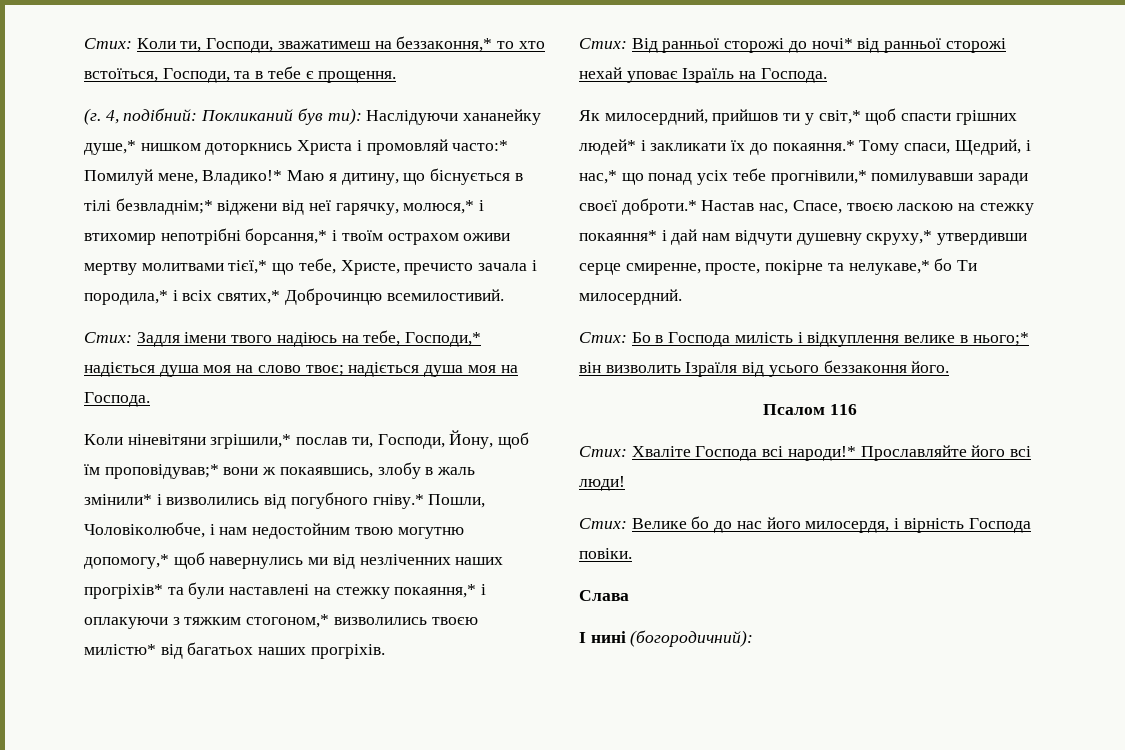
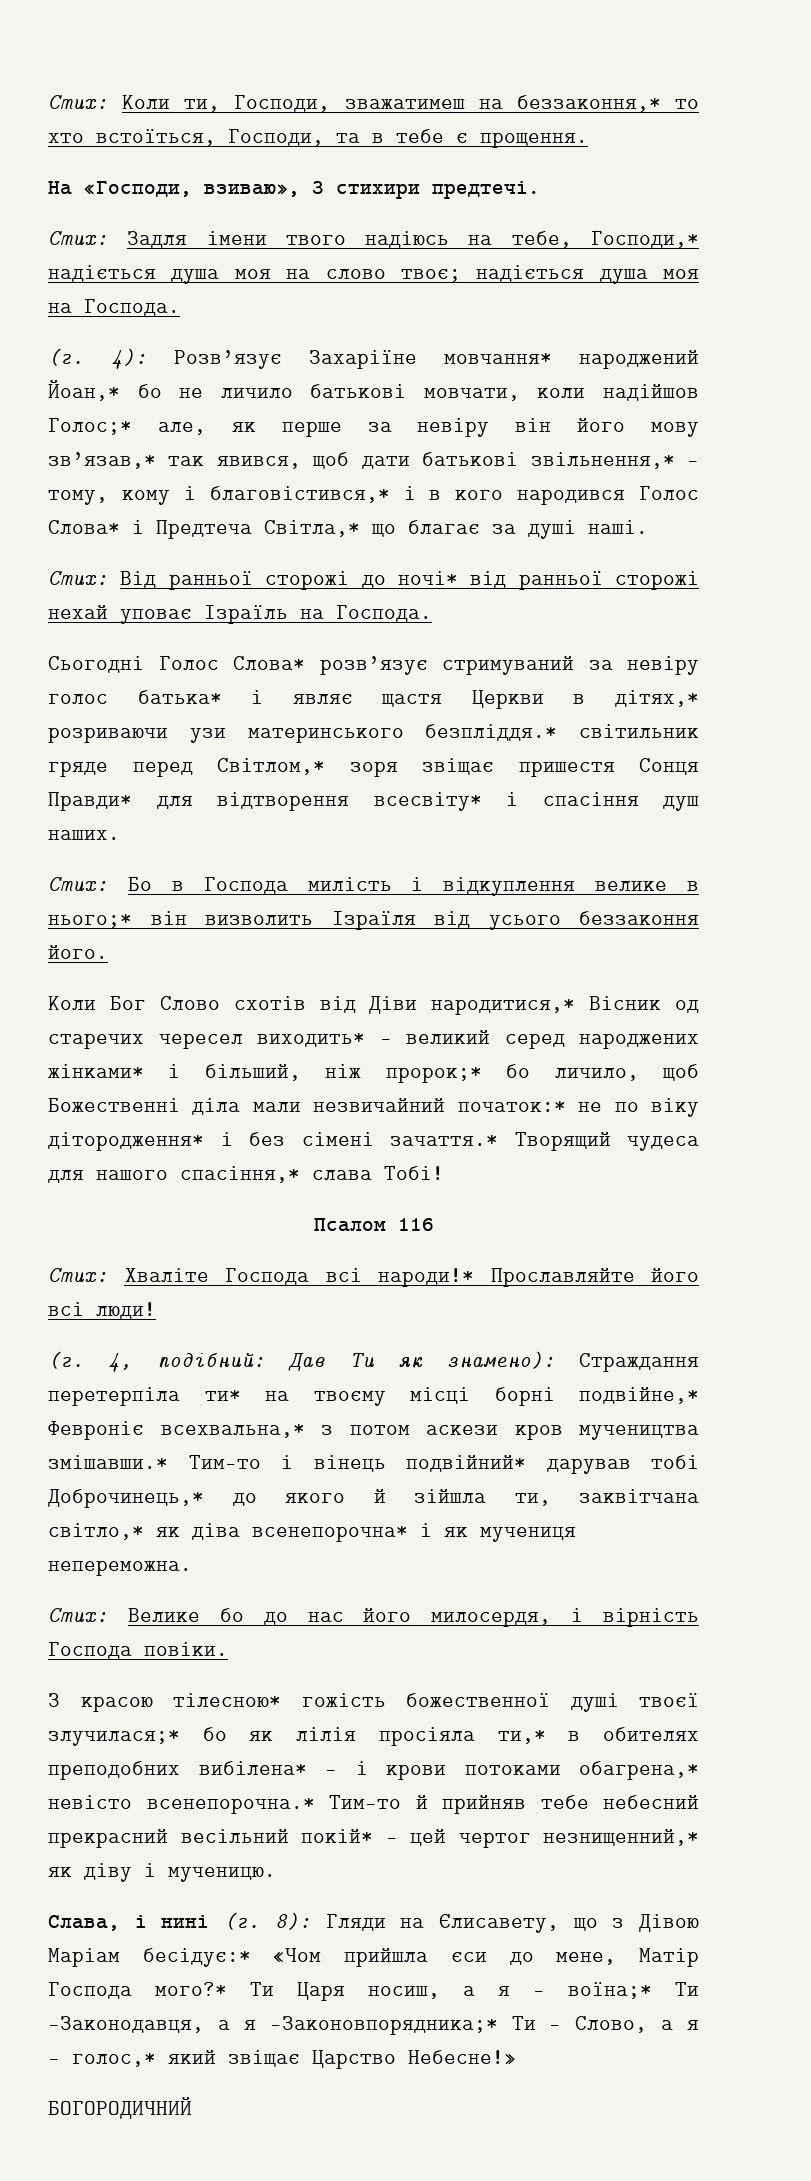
[84,108,542,125] [84,139,509,155] [84,168,523,185] [84,198,485,215] [84,228,511,245] [84,258,537,275] [84,288,504,305] (г. 4, подібний: Покликаний був ти): Наслідуючи хананейку душе,* нишком доторкнись Христа і промовляй часто:* Помилуй мене, Владико!* Маю я дитину, що біснується в тілі безвладнім;* віджени від неї гарячку, молюся,* і втихомир непотрібні борсання,* і твоїм острахом оживи мертву молитвами тієї,* що тебе, Христе, пречисто зачала і породила,* і всіх святих,* Доброчинцю всемилостивий. -> [48,181,540,199] На «Господи, взиваю», 3 стихири предтечі.
[84,430,530,449] [84,462,476,479] [84,492,486,509] [84,522,464,539] [84,552,504,569] [84,582,487,599] [84,614,478,629] [84,642,385,659] Коли ніневітяни згрішили,* послав ти, Господи, Йону, щоб їм проповідував;* вони ж покаявшись, злобу в жаль змінили* і визволились від погубного гніву.* Пошли, Чоловіколюбче, і нам недостойним твою могутню допомогу,* щоб навернулись ми від незліченних наших прогріхів* та були наставлені на стежку покаяння,* і оплакуючи з тяжким стогоном,* визволились твоєю милістю* від багатьох наших прогріхів. -> [48,348,699,369] [48,380,699,401] [48,418,699,437] [48,452,700,469] [48,486,699,505] [48,520,648,539] (г. 4): Розв’язує Захаріїне мовчання* народжений Йоан,* бо не личило батькові мовчати, коли надійшов Голос;* але, як перше за невіру він його мову зв’язав,* так явився, щоб дати батькові звільнення,* – тому, кому і благовістився,* і в кого народився Голос Слова* і Предтеча Світла,* що благає за душі наші.
[579,108,1017,125] [579,139,1031,155] [579,168,1029,185] [579,198,1034,215] [579,229,1028,245] [579,258,978,275] [579,289,682,305] Як милосердний, прийшов ти у світ,* щоб спасти грішних людей* і закликати їх до покаяння.* Тому спаси, Щедрий, і нас,* що понад усіх тебе прогнівили,* помилувавши заради своєї доброти.* Настав нас, Спасе, твоєю ласкою на стежку покаяння* і дай нам відчути душевну скруху,* утвердивши серце смиренне, просте, покірне та нелукаве,* бо Ти милосердний. -> [48,656,699,675] [48,690,699,709] [48,724,699,743] [48,758,699,777] [48,792,699,811] [48,830,120,840] Сьогодні Голос Слова* розв’язує стримуваний за невіру голос батька* і являє щастя Церкви в дітях,* розриваючи узи материнського безпліддя.* світильник гряде перед Світлом,* зоря звіщає пришестя Сонця Правди* для відтворення всесвіту* і спасіння душ наших.
(950, 367) none -> [48,996,699,1015] [48,1030,699,1049] [48,1064,700,1083] [48,1098,700,1117] [48,1132,699,1151] [48,1166,444,1183] // Коли Бог Слово схотів від Діви народитися,* Вісник од старечих чересел виходить* – великий серед народжених жінками* і більший, ніж пророк;* бо личило, щоб Божественні діла мали незвичайний початок:* не по віку дітородження* і без сімені зачаття.* Творящий чудеса для нашого спасіння,* слава Тобі!
(625, 483) none -> [48,1351,699,1372] [48,1387,699,1406] [48,1421,699,1440] [48,1455,699,1474] [48,1489,699,1508] [48,1523,576,1542] [48,1560,192,1576] // (г. 4, подібний: Дав Ти як знамено): Страждання перетерпіла ти* на твоєму місці борні подвійне,* Февроніє всехвальна,* з потом аскези кров мучеництва змішавши.* Тим-то і вінець подвійний* дарував тобі Доброчинець,* до якого й зійшла ти, заквітчана світло,* як діва всенепорочна* і як мучениця непереможна.
[579,590,629,601] [579,630,754,647] Слава // І нині (богородичний): -> [48,1693,699,1712] [48,1727,699,1746] [48,1761,699,1780] [48,1795,699,1814] [48,1829,699,1848] [48,1863,276,1882] [48,1912,699,1933] [48,1948,699,1967] [48,1982,699,2001] [48,2016,699,2035] [48,2050,516,2069] [48,2097,192,2119] З красою тілесною* гожість божественної душі твоєї злучилася;* бо як лілія просіяла ти,* в обителях преподобних вибілена* – і крови потоками обагрена,* невісто всенепорочна.* Тим-то й прийняв тебе небесний прекрасний весільний покій* – цей чертог незнищенний,* як діву і мученицю. // Слава, і нині (г. 8): Гляди на Єлисавету, що з Дівою Маріам бесідує:* «Чом прийшла єси до мене, Матір Господа мого?* Ти Царя носиш, а я – воїна;* Ти –Законодавця, а я –Законовпорядника;* Ти – Слово, а я – голос,* який звіщає Царство Небесне!» // БОГОРОДИЧНИЙ

